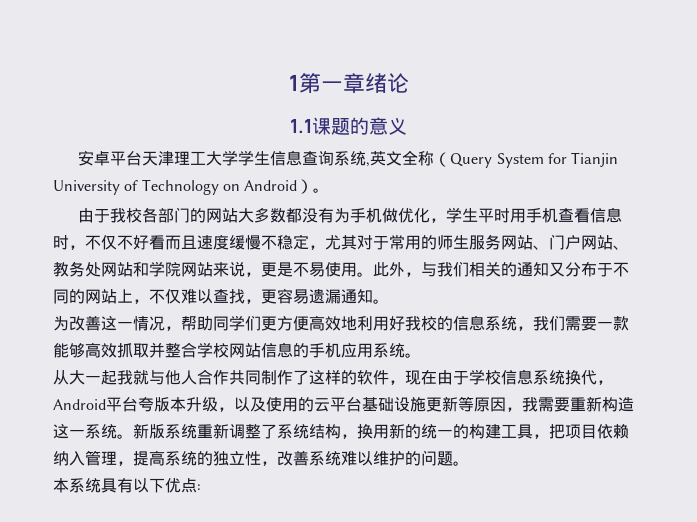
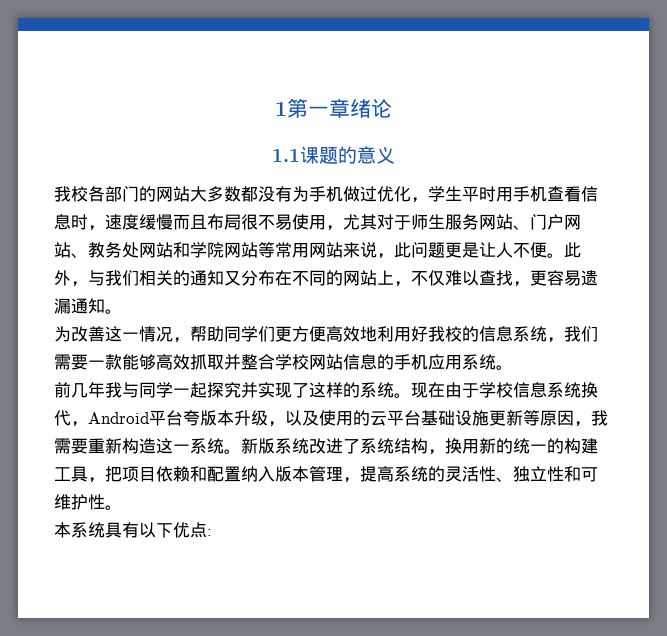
[78,150,619,168] [53,179,330,195] [78,208,111,223] 安卓平台天津理工大学学生信息查询系统,英文全称（Query System for Tianjin University of Technology on Android）。 // 由于 -> (395, 155) none
(399, 215) none -> [360,186,377,202] 过
[85,234,309,250] 不仅不好看而且速度缓慢不稳定 -> [105,214,326,230] 速度缓慢而且布局很不易使用
[389,235,437,250] 常用的 -> (411, 222) none
[213,261,357,277] 来说，更是不易使用 -> [258,242,547,259] 等常用网站来说，此问题更是让人不便
[597,263,613,277] 于 -> [275,270,292,286] 在
[53,369,293,385] 从大一起我就与他人合作共同制作 -> [54,381,292,398] 前几年我与同学一起探究并实现
[357,369,405,385] 软件， -> [360,382,411,398] 系统。
[197,423,261,439] 重新调整 -> [309,438,343,454] 改进
[53,451,85,466] 纳入 -> [190,466,309,482] 和配置纳入版本
[213,450,453,466] 独立性，改善系统难以维护的问题 -> [445,466,598,482] [54,494,105,510] 灵活性、独立性和可维护性

